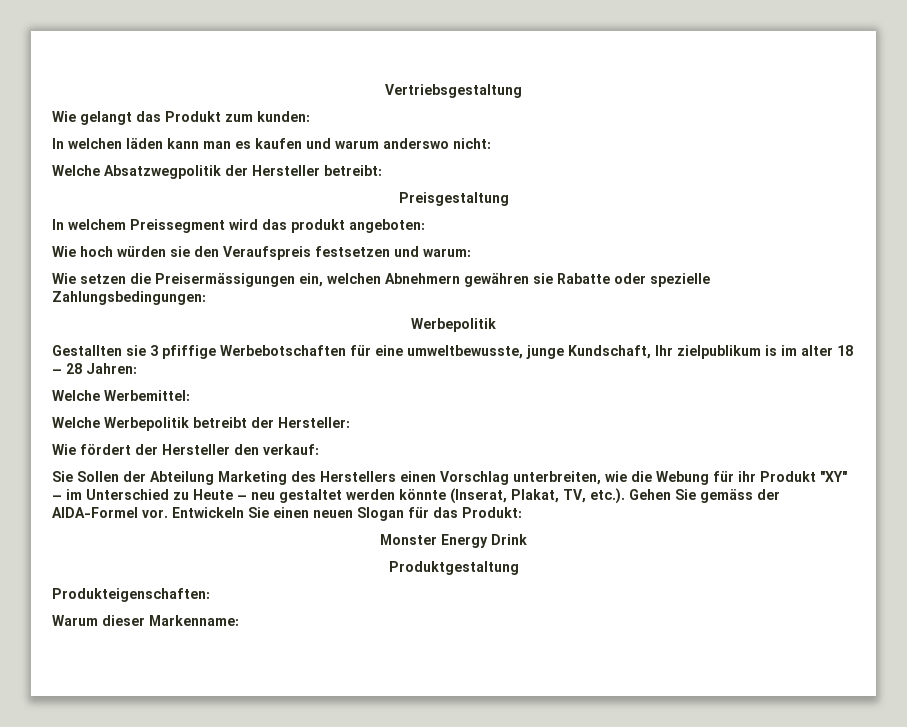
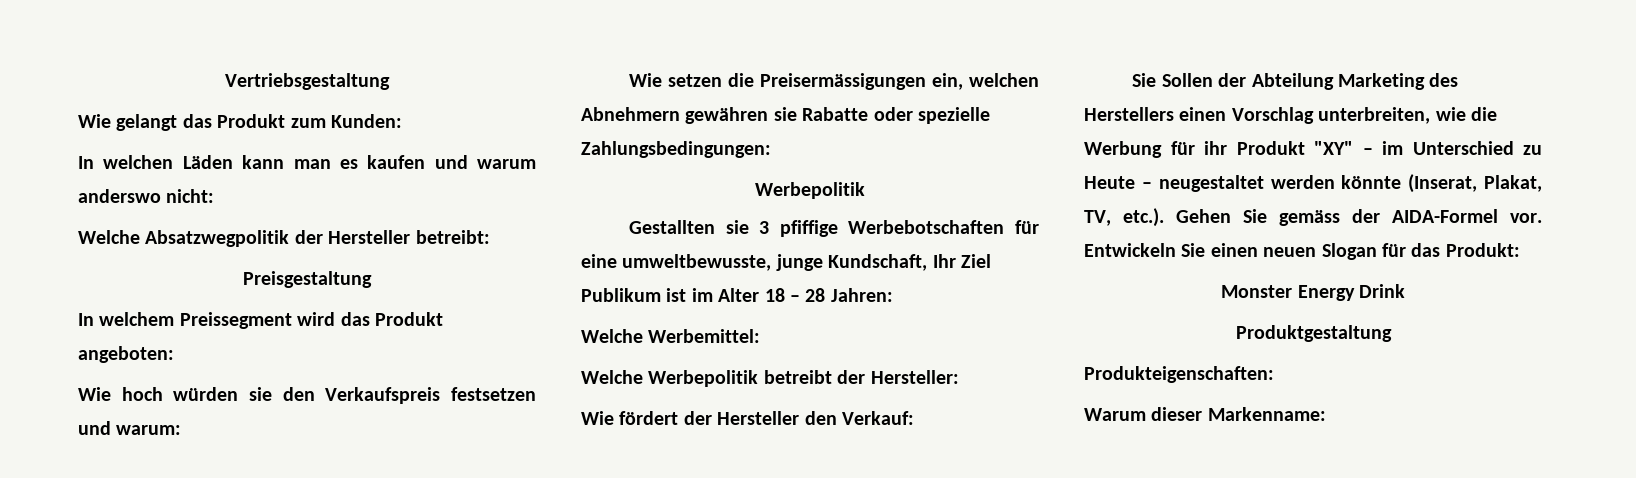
[257,111,310,122] kunden: -> [331,114,402,128] Kunden:
[126,138,163,149] läden -> [182,155,233,169] Läden
[291,219,345,233] produkt -> [375,312,443,326] Produkt
[223,246,311,260] Veraufspreis -> [325,387,441,404] Verkaufspreis
[677,345,833,359] zielpublikum is im alter -> [961,254,991,268] [581,288,760,302] Ziel Publikum ist im Alter
[263,444,319,455] verkauf: -> [842,411,914,425] Verkauf:
[656,471,709,485] Webung -> [1084,141,1162,158] Werbung
[251,489,342,503] neu gestaltet -> [1158,175,1264,192] neugestaltet

